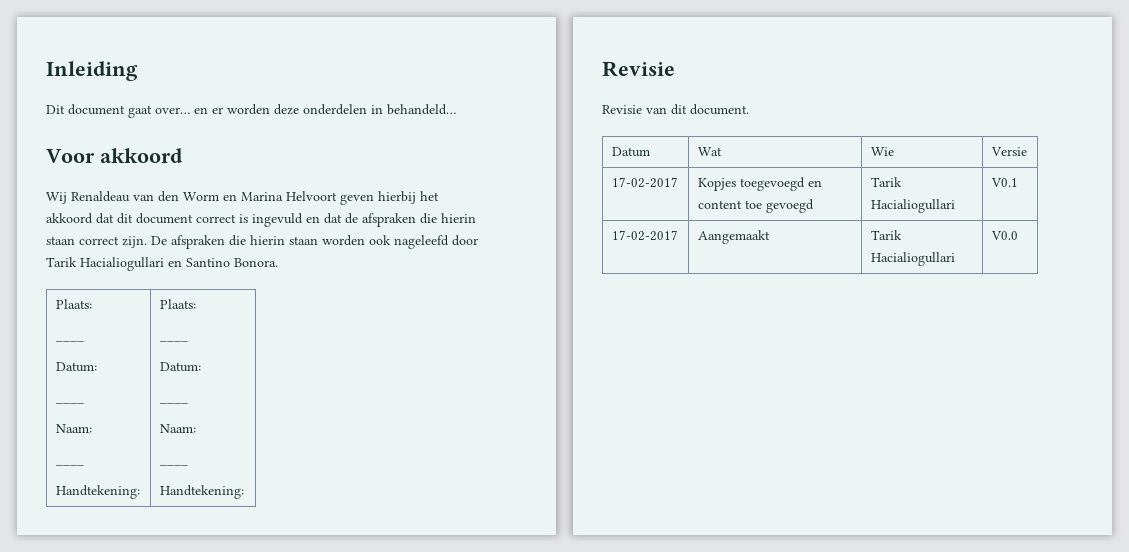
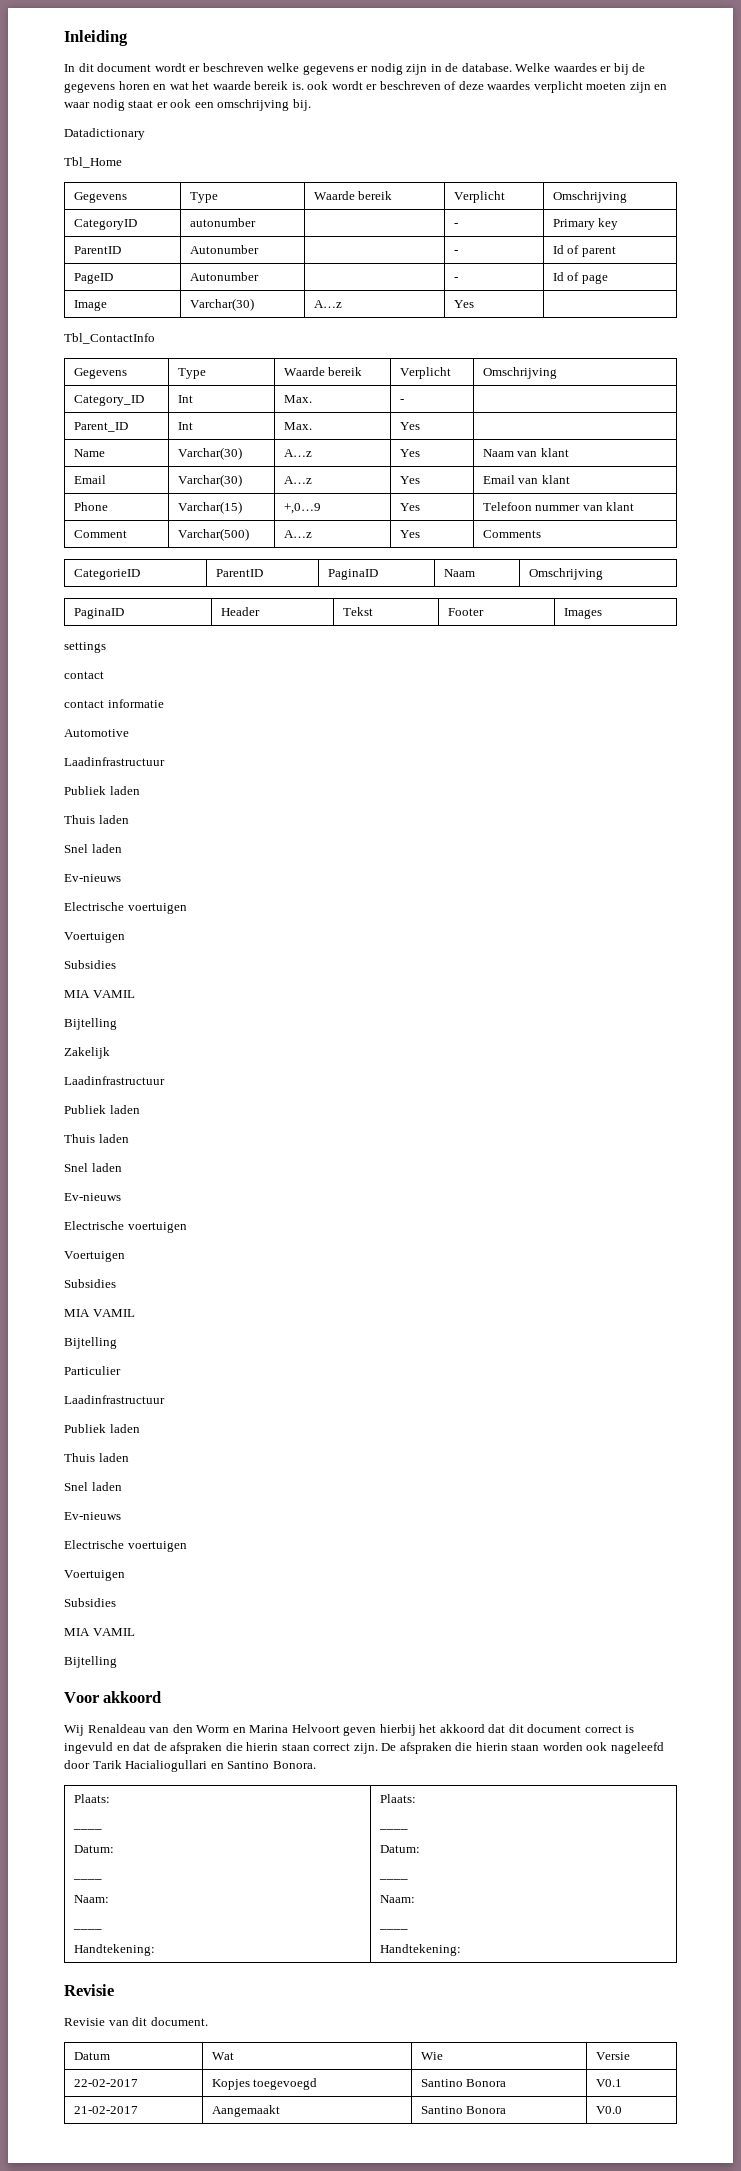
[46,104,456,118] Dit document gaat over… en er worden deze onderdelen in behandeld… -> [64,63,646,75] [64,81,668,93] [64,99,311,111] [64,128,145,140] [64,157,122,168] [73,192,127,203] [189,192,218,203] [313,191,393,200] [453,191,505,203] [552,191,627,203] [73,219,137,230] [189,218,256,227] [453,223,458,227] [552,218,619,230] [73,246,121,254] [189,245,259,254] [453,250,458,254] [552,245,616,257] [73,273,113,284] [189,272,259,281] [453,277,458,281] [552,272,608,284] [73,300,107,311] [189,298,254,311] [313,300,342,308] [453,300,474,308] [64,333,155,344] [73,368,127,379] [177,368,206,379] [283,367,363,376] [399,367,451,379] [482,367,557,379] [73,395,144,406] [177,395,193,403] [283,395,312,403] [399,399,404,403] [73,422,128,432] [177,422,193,430] [283,422,312,430] [399,422,420,430] [73,449,105,457] [177,447,242,460] [283,449,312,457] [399,449,420,457] [482,448,569,457] [73,475,106,484] [177,474,242,487] [283,476,312,484] [399,476,420,484] [482,475,570,484] [73,502,108,511] [177,501,242,514] [283,503,321,514] [399,503,420,511] [482,502,635,511] [73,530,127,538] [177,528,249,541] [283,530,312,538] [399,530,420,538] [482,530,541,538] [73,569,140,580] [215,569,263,577] [327,569,378,580] [443,569,475,577] [528,568,603,580] [73,608,124,619] [220,607,260,616] [342,607,373,616] [447,608,484,616] [563,608,602,619] [64,642,106,653] [64,671,104,679] [64,699,164,708] [64,729,129,737] [64,757,165,766] [64,786,140,795] [64,815,129,824] [64,844,122,853] [64,874,121,882] [64,902,187,914] [64,932,125,943] [64,960,116,969] [64,990,135,998] [64,1018,117,1030] [64,1047,110,1059] [64,1076,165,1085] [64,1105,140,1114] [64,1134,129,1143] [64,1163,122,1172] [64,1193,121,1201] [64,1221,187,1233] [64,1251,125,1262] [64,1279,116,1288] [64,1309,135,1317] [64,1337,117,1349] [64,1366,121,1375] [64,1395,165,1404] [64,1424,140,1433] [64,1453,129,1462] [64,1482,122,1491] [64,1512,121,1520] [64,1540,187,1552] [64,1570,125,1581] [64,1598,116,1607] [64,1628,135,1636] [64,1656,117,1668] In dit document wordt er beschreven welke gegevens er nodig zijn in de database. Welke waardes er bij de gegevens horen en wat het waarde bereik is. ook wordt er beschreven of deze waardes verplicht moeten zijn en waar nodig staat er ook een omschrijving bij. // Datadictionary // Tbl_Home // Gegevens | Type | Waarde bereik | Verplicht | Omschrijving // CategoryID | autonumber | | - | Primary key // ParentID | Autonumber | | - | Id of parent // PageID | Autonumber | | - | Id of page // Image | Varchar(30) | A…z | Yes | // Tbl_ContactInfo // Gegevens | Type | Waarde bereik | Verplicht | Omschrijving // Category_ID | Int | Max. | - | // Parent_ID | Int | Max. | Yes | // Name | Varchar(30) | A…z | Yes | Naam van klant // Email | Varchar(30) | A…z | Yes | Email van klant // Phone | Varchar(15) | +,0…9 | Yes | Telefoon nummer van klant // Comment | Varchar(500) | A…z | Yes | Comments // CategorieID | ParentID | PaginaID | Naam | Omschrijving // PaginaID | Header | Tekst | Footer | Images // settings // contact // contact informatie // Automotive // Laadinfrastructuur // Publiek laden // Thuis laden // Snel laden // Ev-nieuws // Electrische voertuigen // Voertuigen // Subsidies // MIA VAMIL // Bijtelling // Zakelijk // Laadinfrastructuur // Publiek laden // Thuis laden // Snel laden // Ev-nieuws // Electrische voertuigen // Voertuigen // Subsidies // MIA VAMIL // Bijtelling // Particulier // Laadinfrastructuur // Publiek laden // Thuis laden // Snel laden // Ev-nieuws // Electrische voertuigen // Voertuigen // Subsidies // MIA VAMIL // Bijtelling
[611,177,678,188] 17-02-2017 -> [73,2079,138,2087] 22-02-2017
[807,180,822,187] [697,199,814,213] [870,177,902,187] [870,199,955,213] en content toe gevoegd | Tarik Hacialiogullari -> [420,2079,507,2087] | Santino Bonora
[611,230,678,241] 17-02-2017 -> [73,2106,138,2114] 21-02-2017
[870,230,902,240] [870,252,955,266] Tarik Hacialiogullari -> [420,2106,507,2114] Santino Bonora

